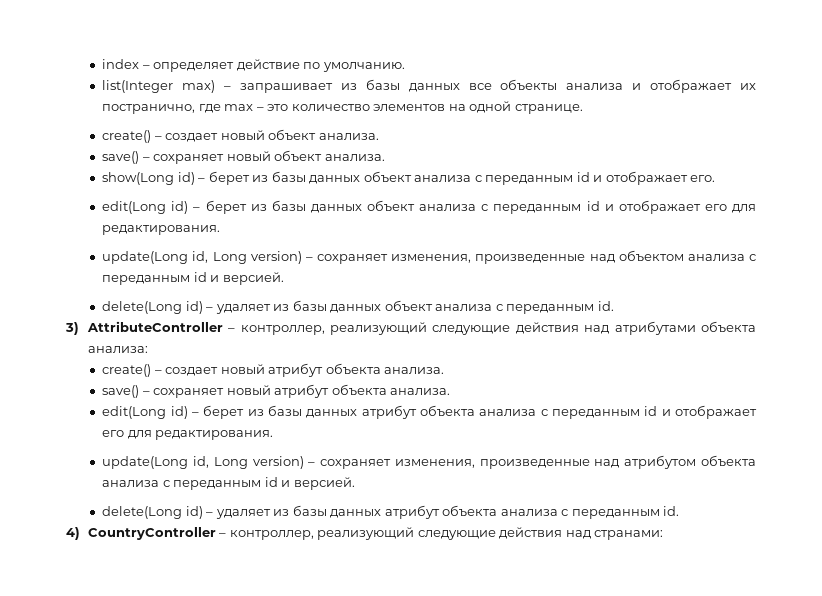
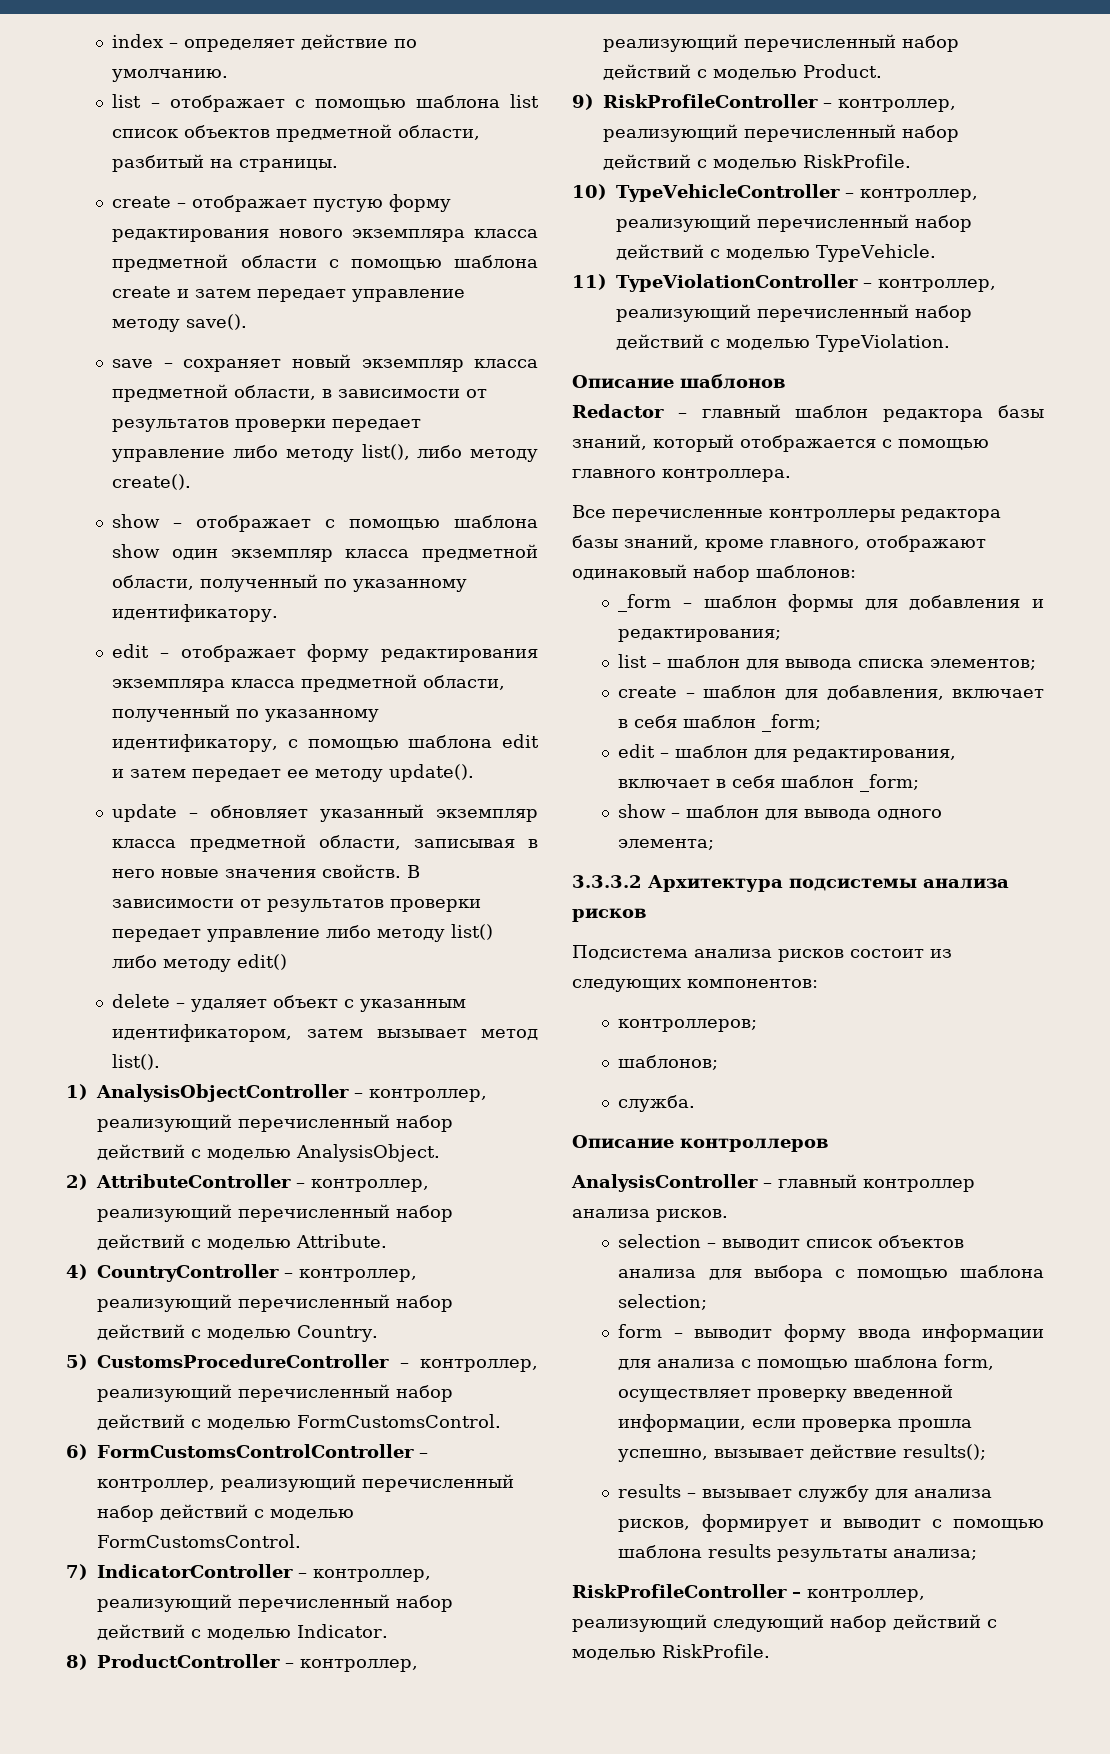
[102,79,756,93] [102,101,583,114] [102,129,379,143] [102,150,385,164] [102,171,716,185] [102,200,757,214] [102,225,221,235] [102,250,756,264] [102,272,284,285] [102,300,614,314] [65,321,756,335] [87,346,148,353] [102,363,445,377] [102,384,451,398] [102,405,758,419] [102,430,274,440] [102,455,756,469] [102,477,355,490] [102,505,680,519] list(Integer max) – запрашивает из базы данных все объекты анализа и отображает их постранично, где max – это количество элементов на одной странице. // create() – создает новый объект анализа. // save() – сохраняет новый объект анализа. // show(Long id) – берет из базы данных объект анализа с переданным id и отображает его. // edit(Long id) – берет из базы данных объект анализа с переданным id и отображает его для редактирования. // update(Long id, Long version) – сохраняет изменения, произведенные над объектом анализа с переданным id и версией. // delete(Long id) – удаляет из базы данных объект анализа с переданным id. // 3) AttributeController – контроллер, реализующий следующие действия над атрибутами объекта анализа: // create() – создает новый атрибут объекта анализа. // save() – сохраняет новый атрибут объекта анализа. // edit(Long id) – берет из базы данных атрибут объекта анализа с переданным id и отображает его для редактирования. // update(Long id, Long version) – сохраняет изменения, произведенные над атрибутом объекта анализа с переданным id и версией. // delete(Long id) – удаляет из базы данных атрибут объекта анализа с переданным id. -> [112,94,539,112] [112,124,481,142] [112,154,339,172] [112,194,452,212] [112,229,538,242] [112,254,538,272] [112,286,466,302] [112,314,248,332] [112,354,538,372] [112,384,488,402] [112,419,422,432] [112,444,538,462] [112,474,192,490] [112,514,538,532] [112,544,538,562] [112,574,468,592] [112,604,279,622] [112,644,538,662] [112,674,506,692] [112,704,380,722] [112,734,539,752] [112,764,475,782] [112,804,538,822] [112,834,538,852] [112,864,421,878] [112,899,482,912] [112,924,494,942] [112,954,288,972] [112,994,467,1012] [112,1024,538,1042] [112,1054,161,1070] [66,1084,487,1102] [97,1114,453,1132] [97,1144,440,1162] [66,1174,429,1192] [97,1204,453,1222] [97,1234,387,1250] list – отображает с помощью шаблона list список объектов предметной области, разбитый на страницы. // create – отображает пустую форму редактирования нового экземпляра класса предметной области с помощью шаблона create и затем передает управление методу save(). // save – сохраняет новый экземпляр класса предметной области, в зависимости от результатов проверки передает управление либо методу list(), либо методу create(). // show – отображает с помощью шаблона show один экземпляр класса предметной области, полученный по указанному идентификатору. // edit – отображает форму редактирования экземпляра класса предметной области, полученный по указанному идентификатору, с помощью шаблона edit и затем передает ее методу update(). // update – обновляет указанный экземпляр класса предметной области, записывая в него новые значения свойств. В зависимости от результатов проверки передает управление либо методу list() либо методу edit() // delete – удаляет объект с указанным идентификатором, затем вызывает метод list(). // 1) AnalysisObjectController – контроллер, реализующий перечисленный набор действий с моделью AnalysisObject. // 2) AttributeController – контроллер, реализующий перечисленный набор действий с моделью Attribute.
[417,527,664,540] следующие действия над странами: -> [238,1294,453,1312] [97,1324,378,1342] [66,1354,538,1372] [97,1384,453,1402] [97,1414,501,1430] [66,1444,428,1460] [97,1474,514,1492] [97,1504,354,1522] [97,1534,301,1548] [66,1564,431,1582] [97,1594,453,1612] [97,1624,388,1640] [66,1654,418,1672] [603,34,959,52] [603,64,882,80] [572,94,956,112] [603,124,959,142] [603,154,911,170] [572,184,978,202] [616,214,972,232] [616,244,936,262] [572,274,996,292] [616,304,972,322] [616,334,950,352] [572,374,786,389] [572,404,1044,422] [572,434,989,452] [572,469,791,482] [572,505,1001,522] [572,534,986,552] [572,564,856,582] [618,594,1044,612] [618,629,782,642] [618,654,1037,670] [618,685,1044,700] [618,714,822,732] [618,744,957,762] [618,774,920,792] [618,804,943,820] [618,839,715,850] [572,875,1009,892] [572,908,647,922] [572,945,952,962] [572,979,818,992] [618,1019,758,1032] [618,1055,719,1070] [618,1095,696,1112] [572,1135,829,1152] [571,1174,975,1192] [572,1209,728,1222] [618,1234,965,1250] [618,1265,1044,1282] [618,1294,708,1310] [618,1324,1044,1342] [618,1354,995,1370] [618,1384,954,1402] [618,1414,973,1432] [618,1444,987,1462] [618,1484,993,1502] [618,1514,1044,1532] [618,1544,978,1562] [572,1584,925,1602] [572,1614,997,1632] [572,1644,770,1660] перечисленный набор действий с моделью Country. // 5) CustomsProcedureController – контроллер, реализующий перечисленный набор действий с моделью FormCustomsControl. // 6) FormCustomsControlController – контроллер, реализующий перечисленный набор действий с моделью FormCustomsControl. // 7) IndicatorController – контроллер, реализующий перечисленный набор действий с моделью Indicator. // 8) ProductController – контроллер, реализующий перечисленный набор действий с моделью Product. // 9) RiskProfileController – контроллер, реализующий перечисленный набор действий с моделью RiskProfile. // 10) TypeVehicleController – контроллер, реализующий перечисленный набор действий с моделью TypeVehicle. // 11) TypeViolationController – контроллер, реализующий перечисленный набор действий с моделью TypeViolation. // Описание шаблонов // Redactor – главный шаблон редактора базы знаний, который отображается с помощью главного контроллера. // Все перечисленные контроллеры редактора базы знаний, кроме главного, отображают одинаковый набор шаблонов: // _form – шаблон формы для добавления и редактирования; // list – шаблон для вывода списка элементов; // create – шаблон для добавления, включает в себя шаблон _form; // edit – шаблон для редактирования, включает в себя шаблон _form; // show – шаблон для вывода одного элемента; // 3.3.3.2 Архитектура подсистемы анализа рисков // Подсистема анализа рисков состоит из следующих компонентов: // контроллеров; // шаблонов; // служба. // Описание контроллеров // AnalysisController – главный контроллер анализа рисков. // selection – выводит список объектов анализа для выбора с помощью шаблона selection; // form – выводит форму ввода информации для анализа с помощью шаблона form, осуществляет проверку введенной информации, если проверка прошла успешно, вызывает действие results(); // results – вызывает службу для анализа рисков, формирует и выводит с помощью шаблона results результаты анализа; // RiskProfileController – контроллер, реализующий следующий набор действий с моделью RiskProfile.

